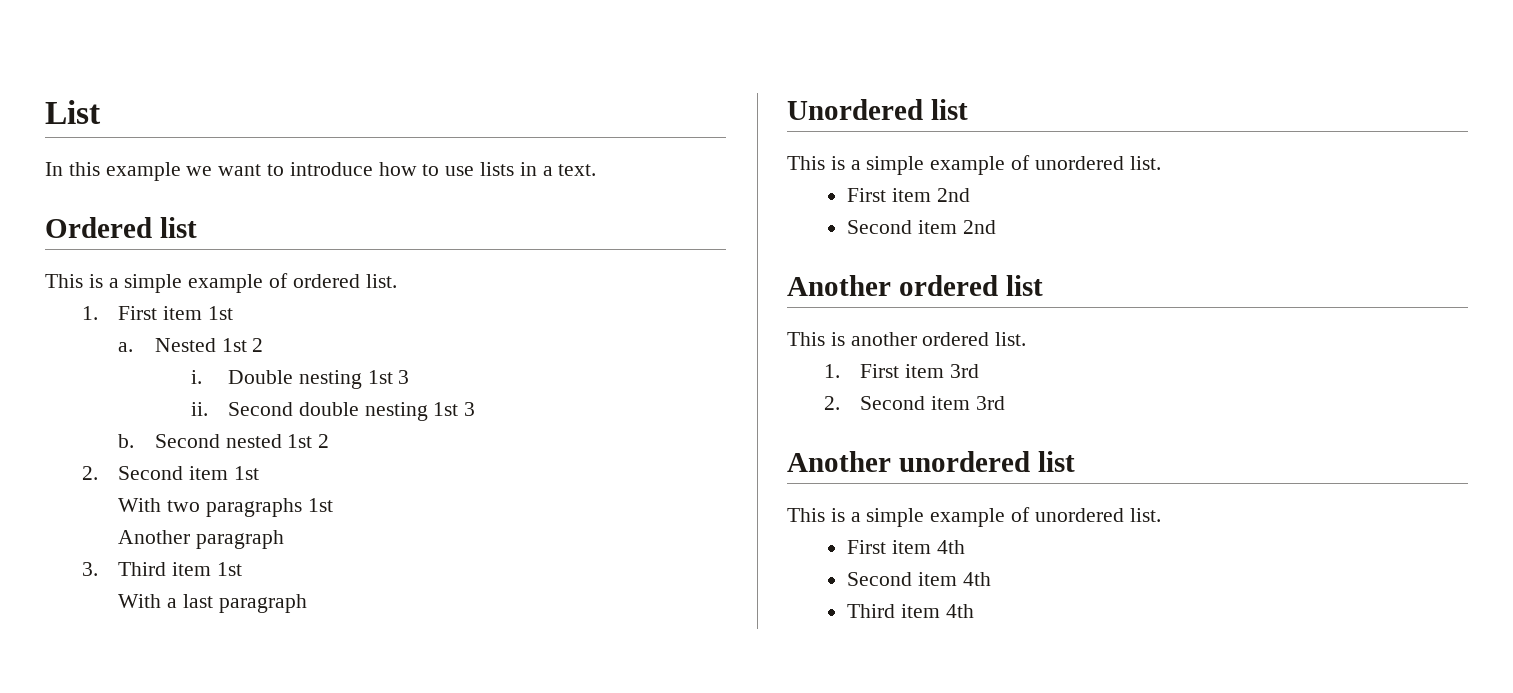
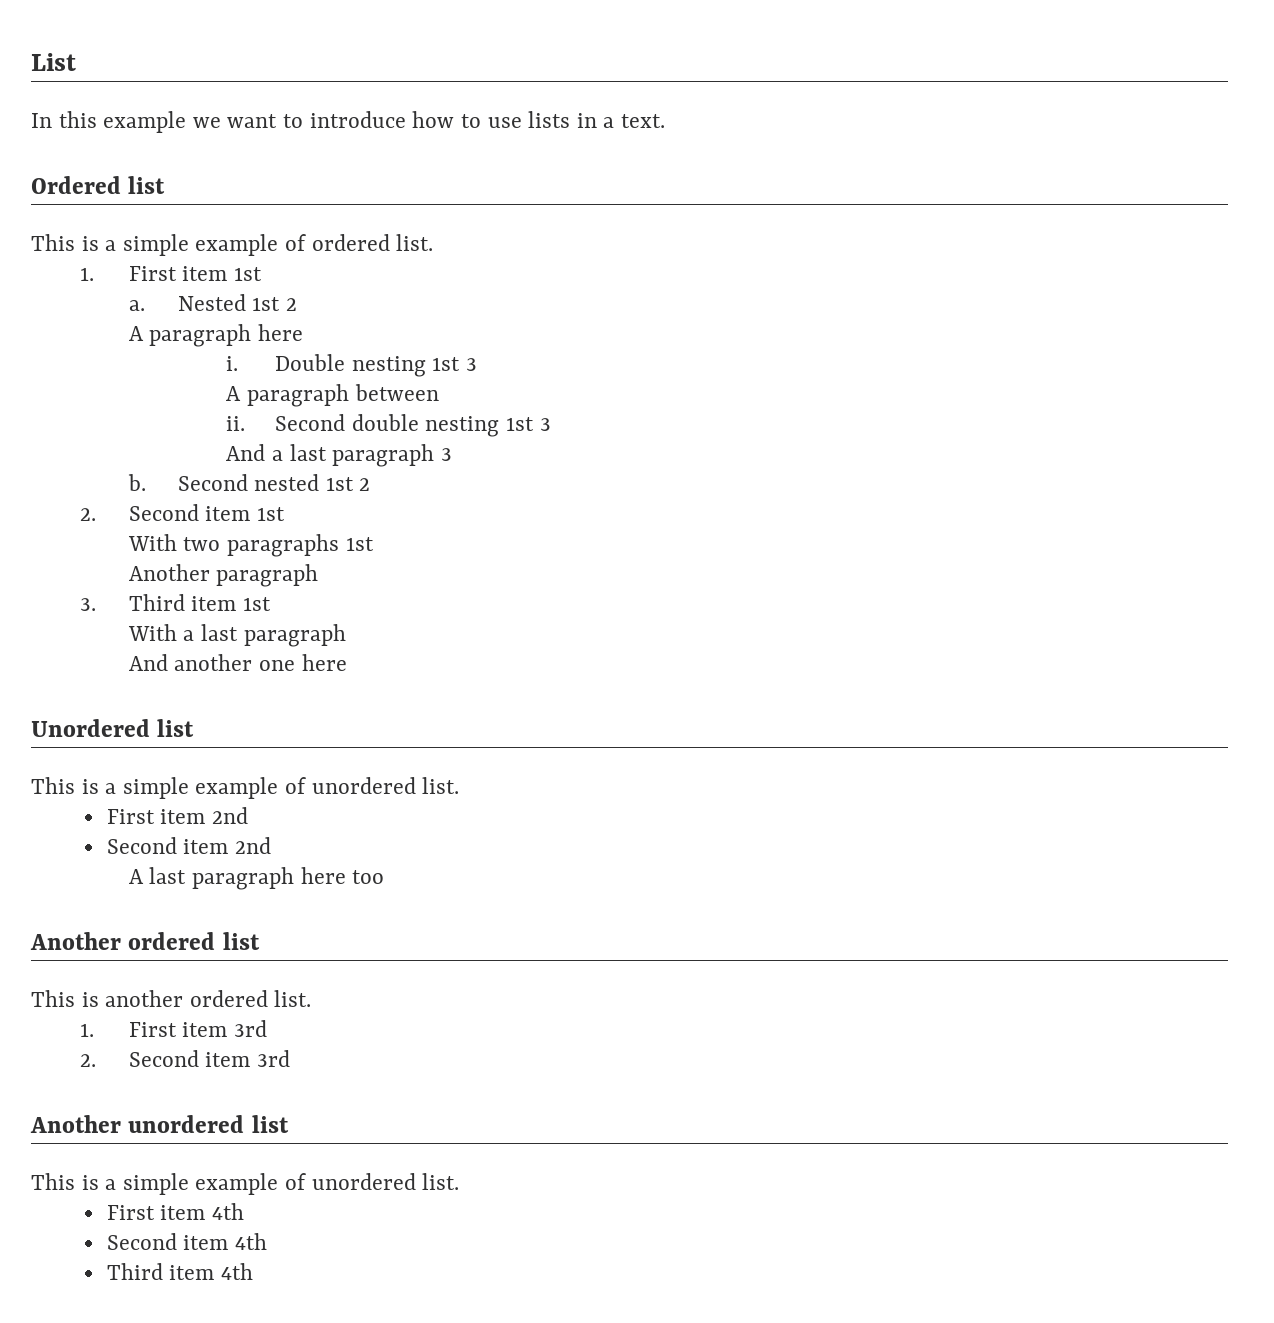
(264, 345) none -> [128,324,303,347] // A paragraph here
(410, 377) none -> [226,384,439,407] // A paragraph between
(476, 409) none -> [226,444,452,467] // And a last paragraph 3
(307, 603) none -> [128,654,347,671] // And another one here
(996, 227) none -> [128,867,385,890] // A last paragraph here too

